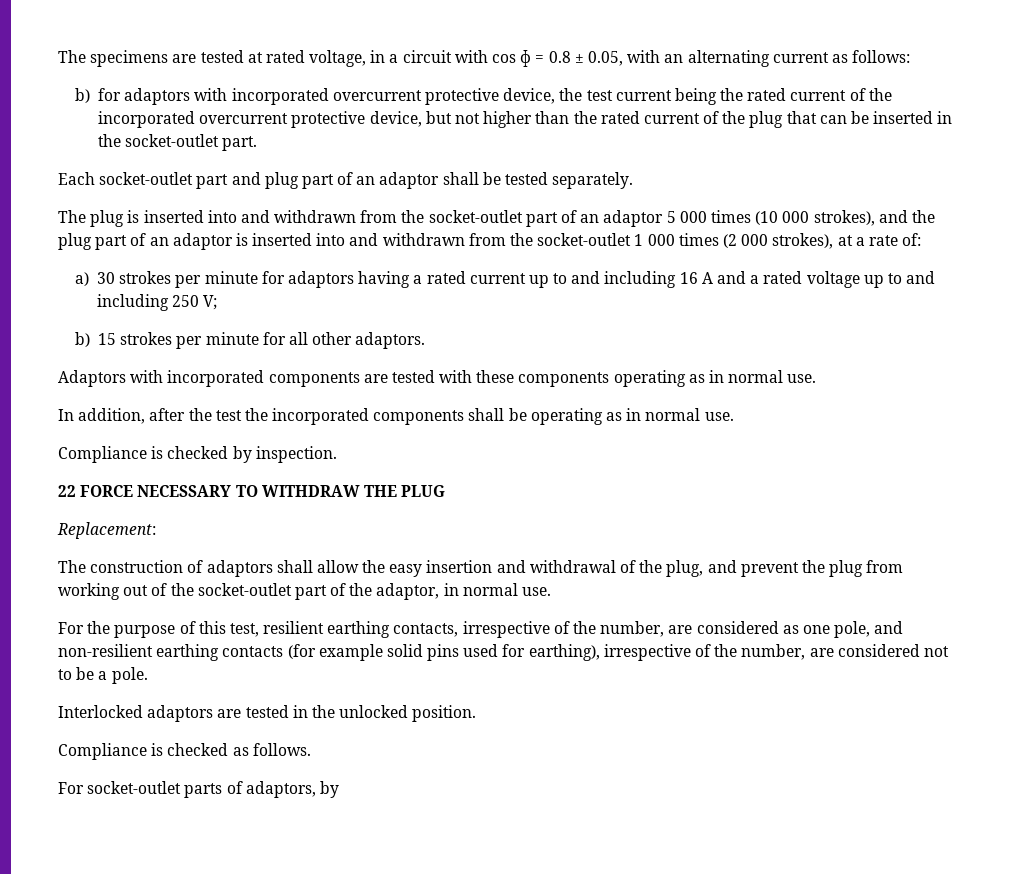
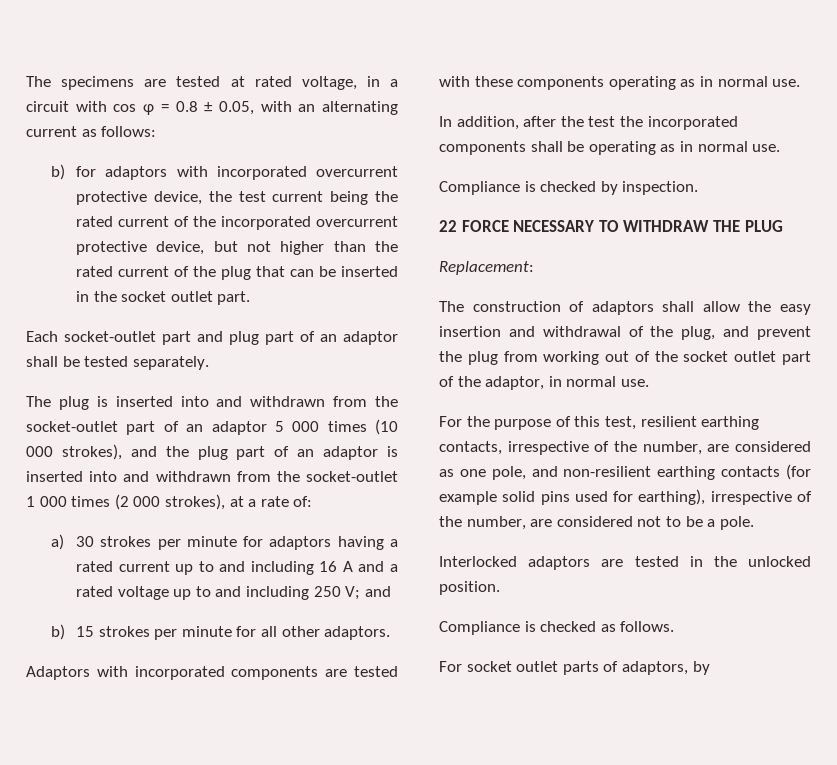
[125,134,220,147] socket-outlet -> [121,291,213,302] socket outlet
(218, 302) none -> [364,586,391,597] and
[197,583,292,596] socket-outlet -> [683,351,777,362] socket outlet
[87,781,182,794] socket-outlet -> [466,661,559,672] socket outlet

